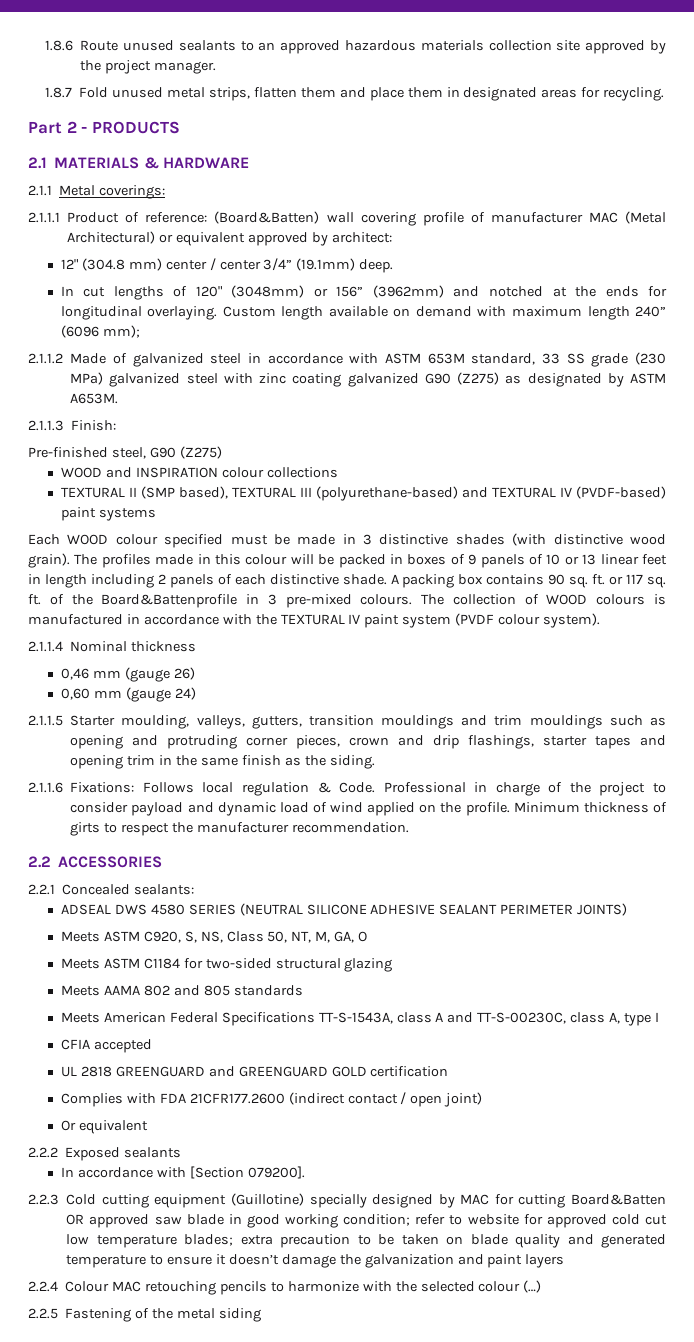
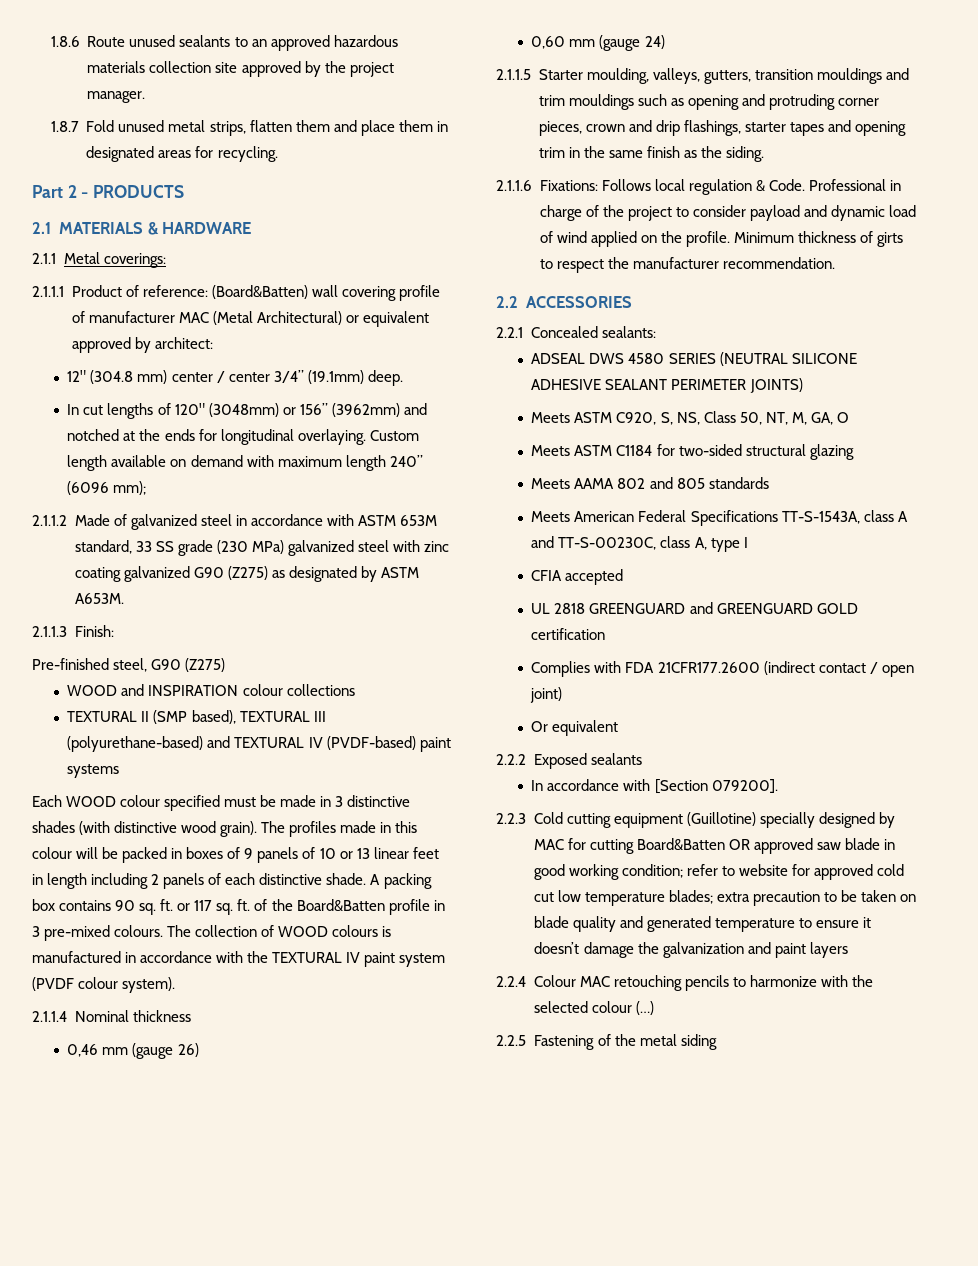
[101,594,238,608] Board&Battenprofile -> [296,899,430,915] Board&Batten profile

